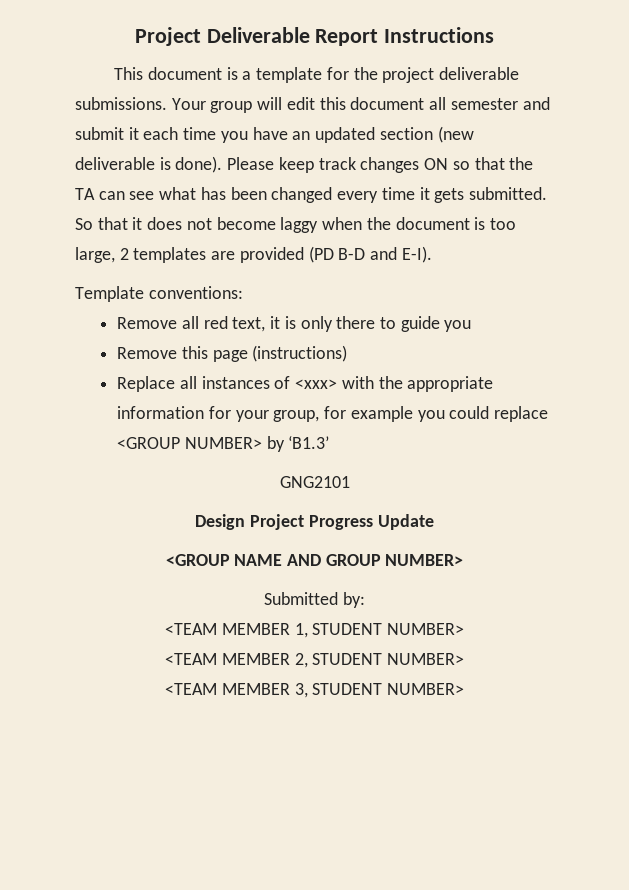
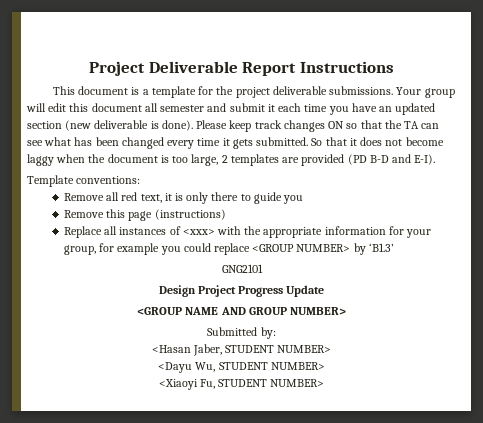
[165,623,464,638] [165,653,464,668] [165,683,308,698] <TEAM MEMBER 1, STUDENT NUMBER> // <TEAM MEMBER 2, STUDENT NUMBER> // <TEAM MEMBER 3, -> [151,344,332,356] [158,362,325,373] [158,379,215,390] <Hasan Jaber, STUDENT NUMBER> // <Dayu Wu, STUDENT NUMBER> // <Xiaoyi Fu,

